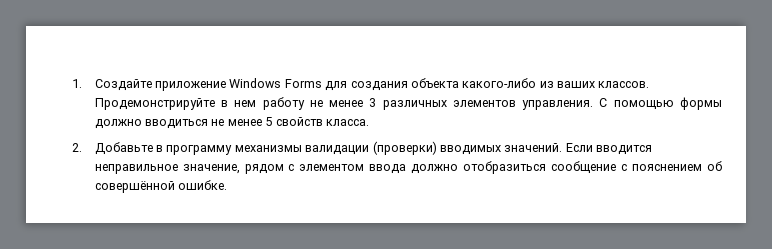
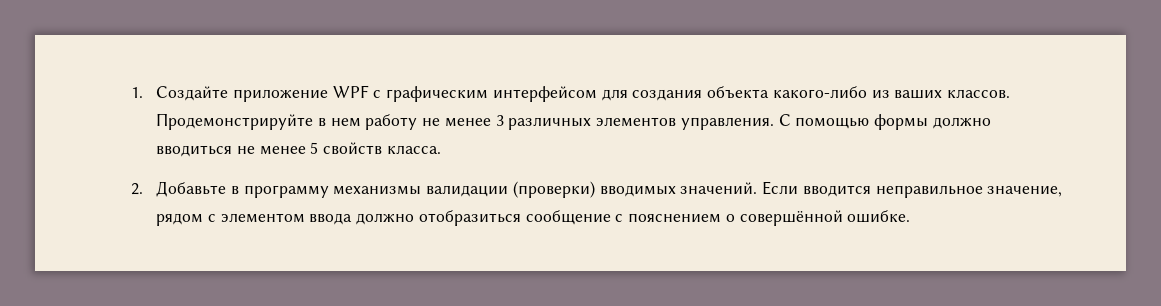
[229,78,322,88] Windows Forms -> [332,85,597,102] WPF с графическим интерфейсом
[707,161,722,171] об -> [725,214,735,222] о

